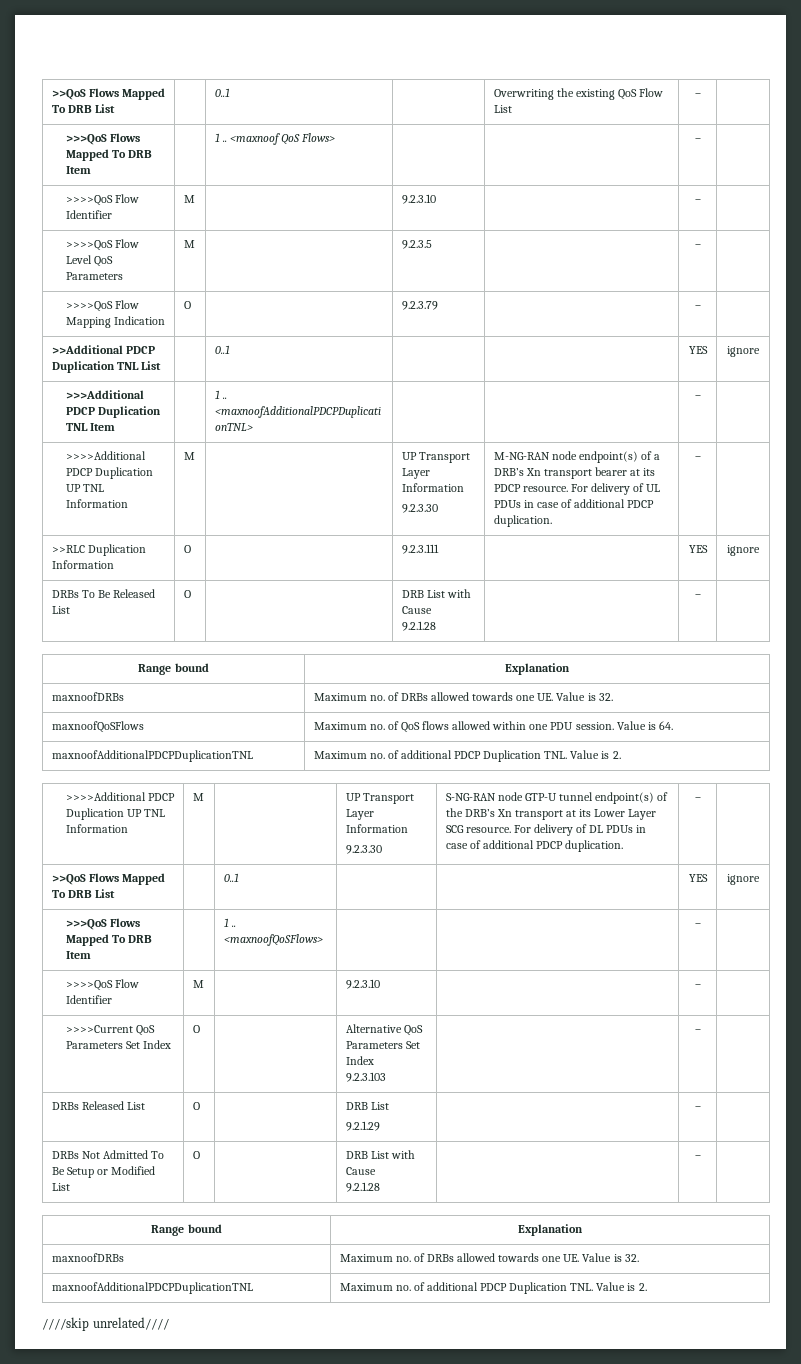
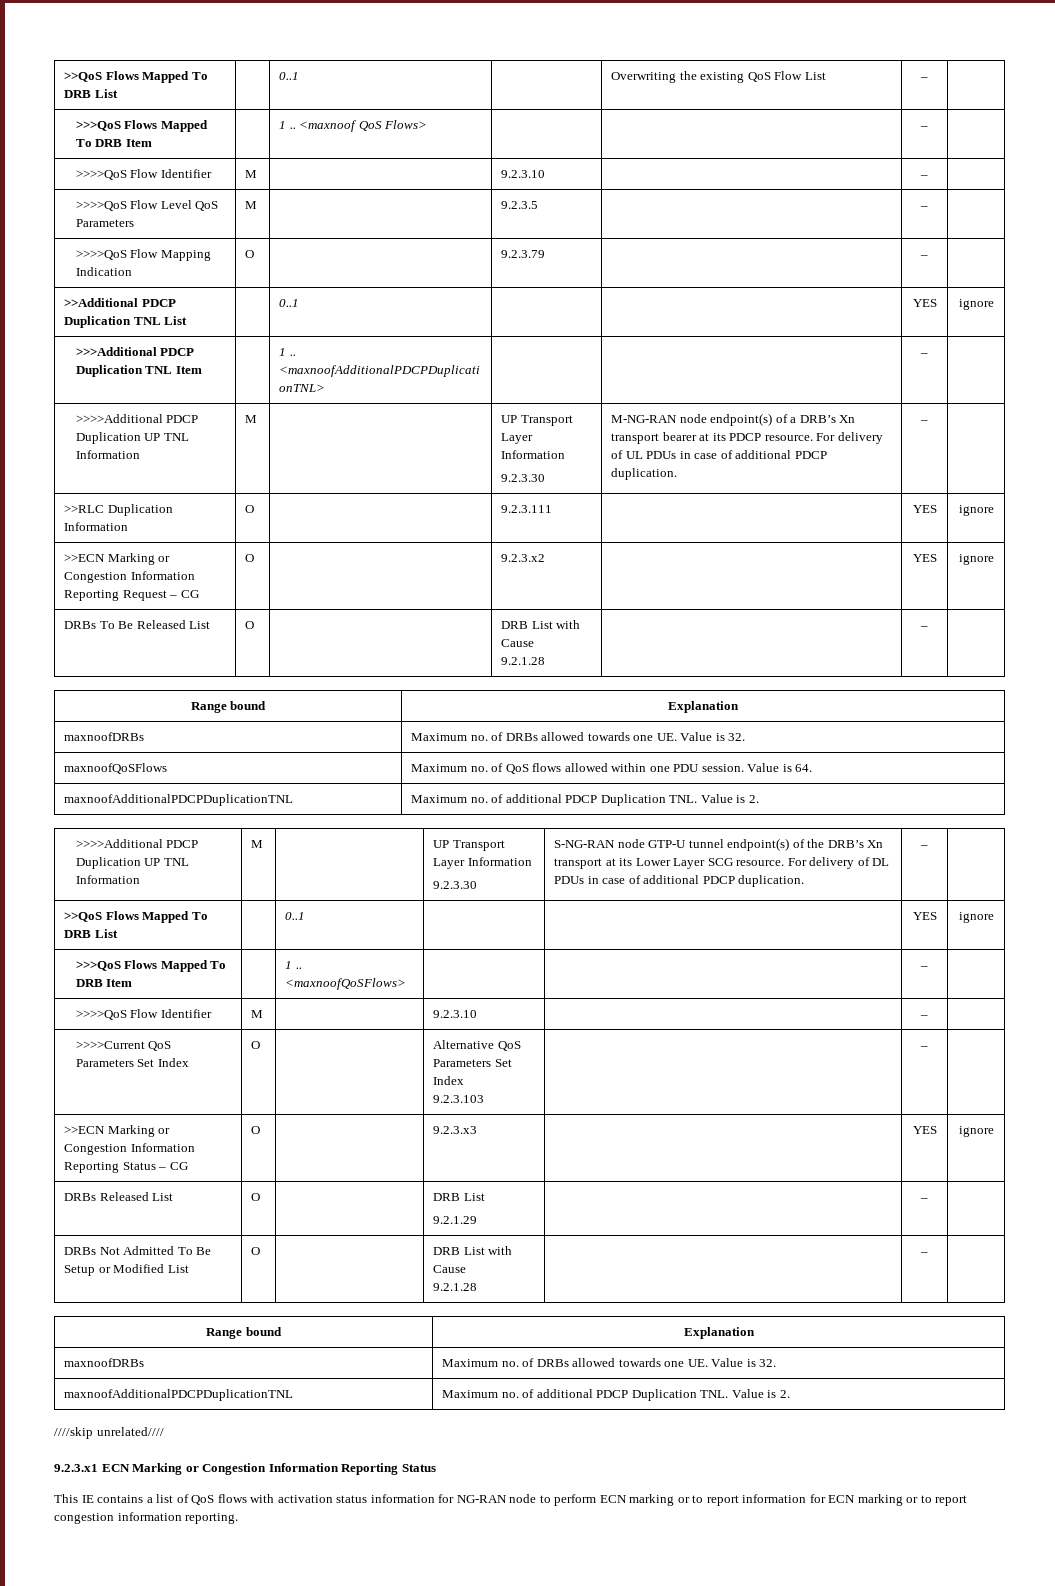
(760, 550) none -> [64,553,171,565] [64,571,195,583] [64,590,199,601] [245,554,255,562] [501,554,546,562] [912,554,937,562] [958,554,994,565] // >>ECN Marking or Congestion Information Reporting Request – CG | O | | 9.2.3.x2 | | YES | ignore
(701, 1031) none -> [64,1125,171,1137] [64,1143,195,1155] [64,1162,188,1173] [251,1126,261,1134] [433,1126,478,1134] [912,1126,937,1134] [958,1126,994,1137] // >>ECN Marking or Congestion Information Reporting Status – CG | O | | 9.2.3.x3 | | YES | ignore
(169, 1323) none -> [54,1463,436,1475] [54,1494,968,1506] [54,1512,239,1524] // 9.2.3.x1 ECN Marking or Congestion Information Reporting Status // This IE contains a list of QoS flows with activation status information for NG-RAN node to perform ECN marking or to report information for ECN marking or to report congestion information reporting.

